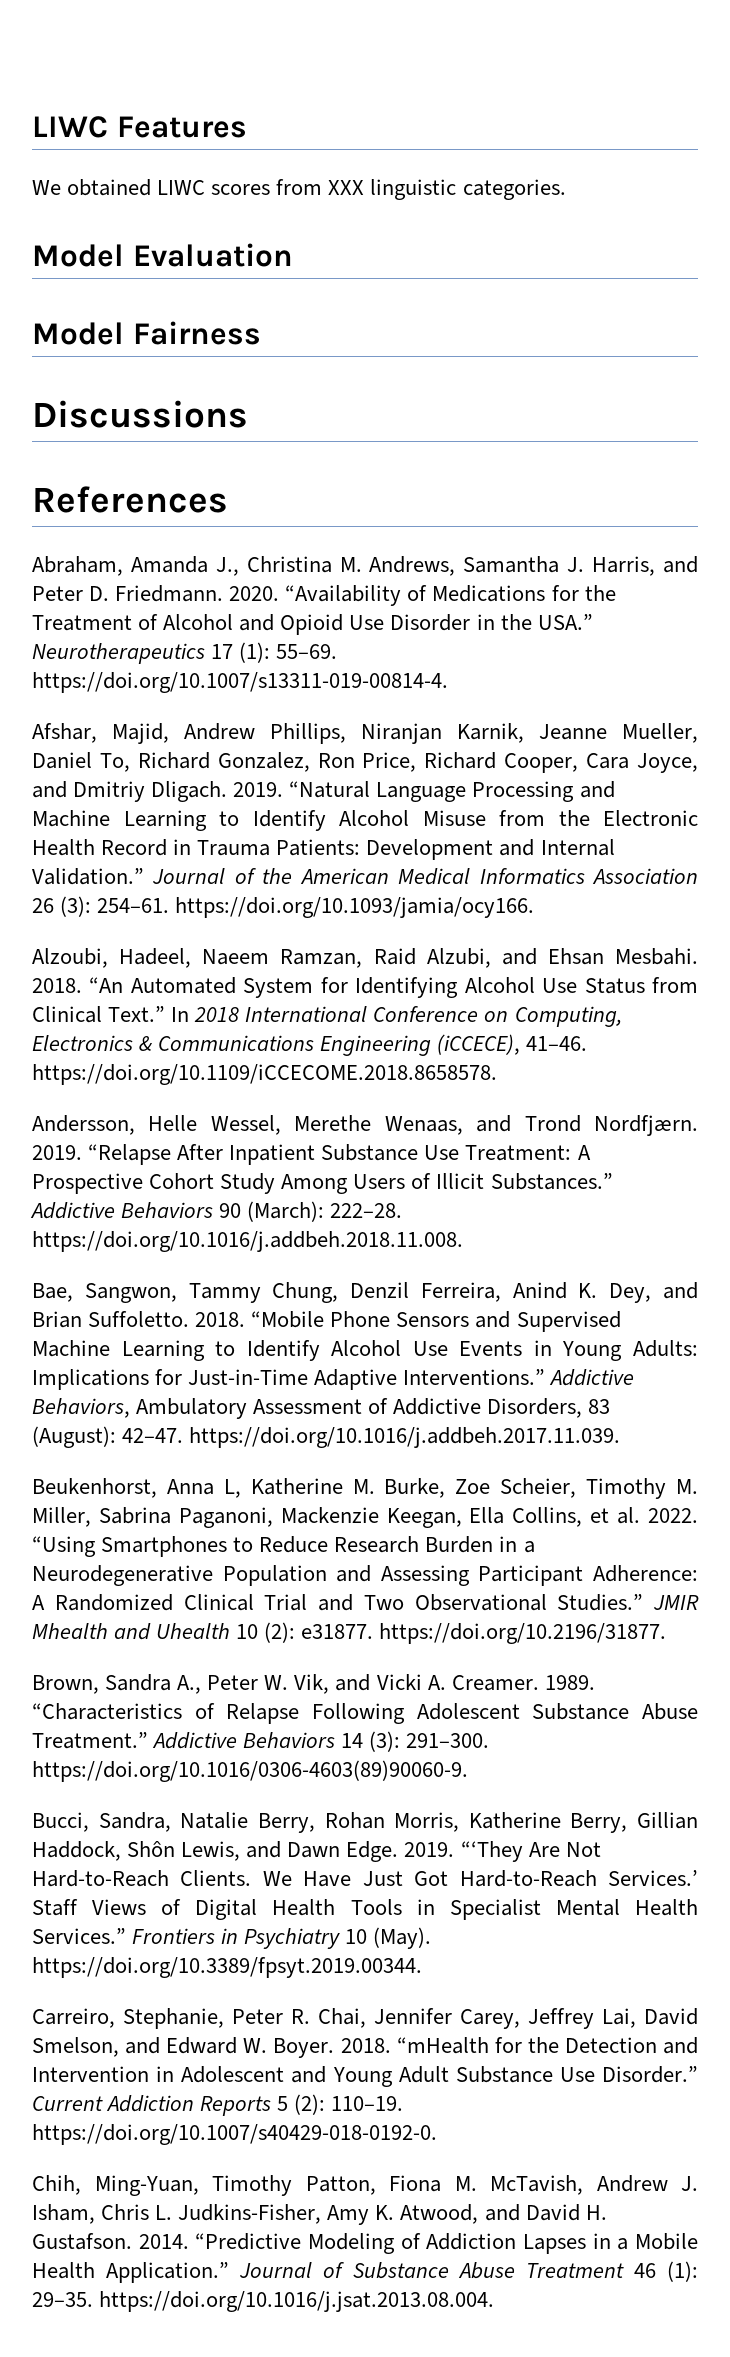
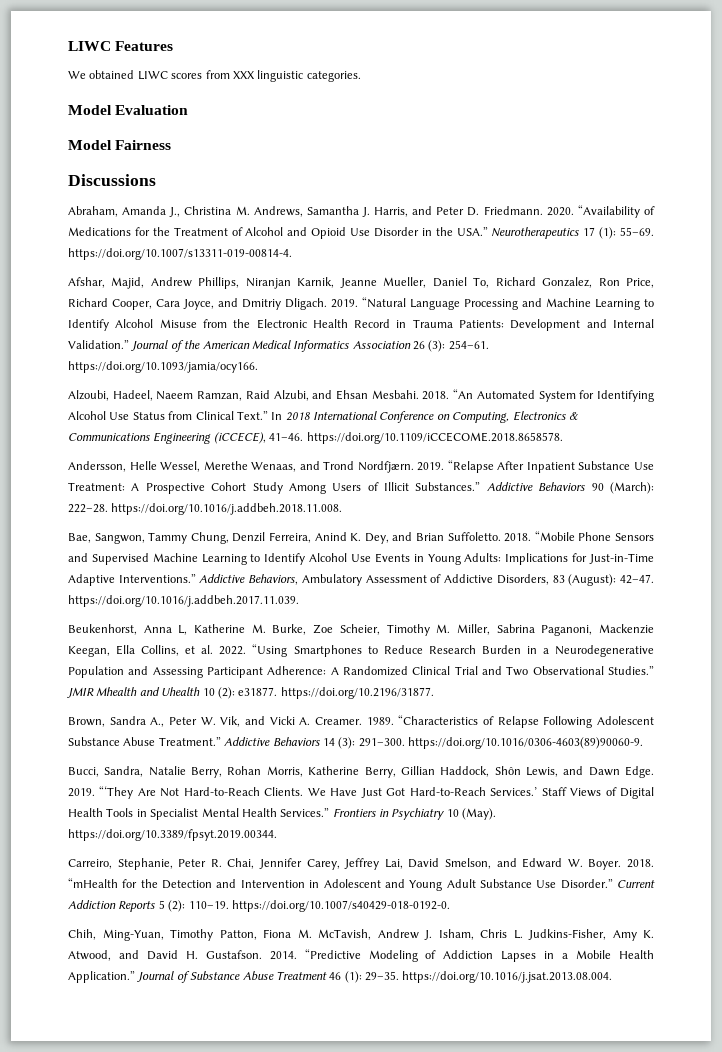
[32,486,228,513] // References -> (156, 180) none

